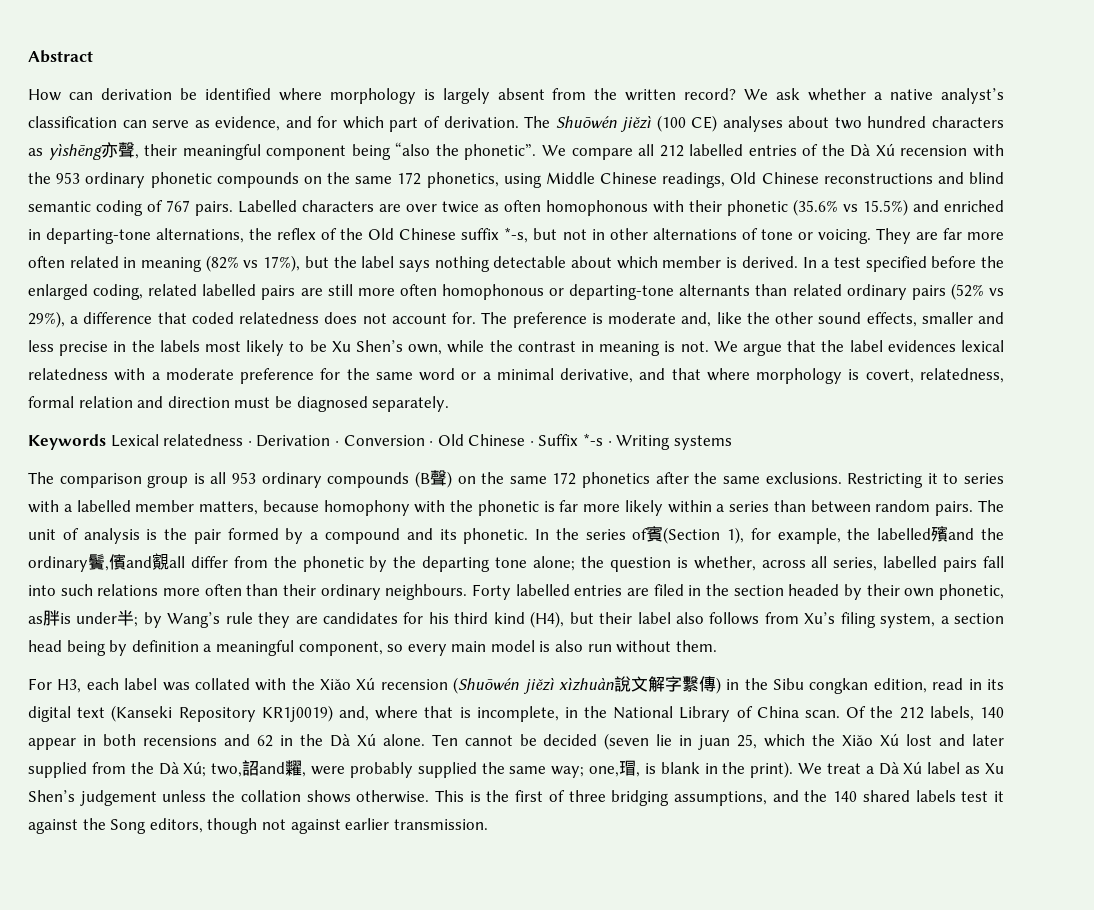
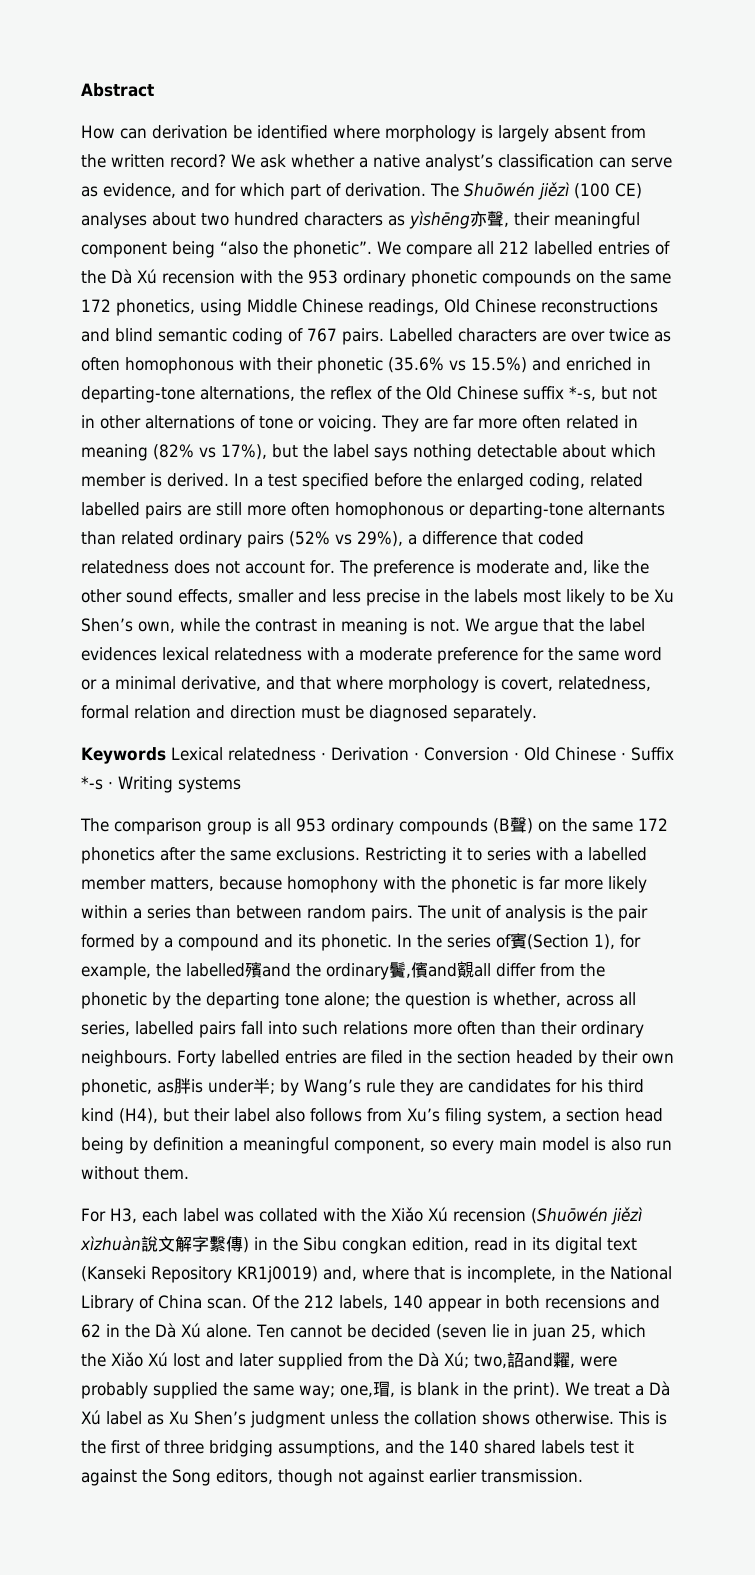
[79,790,157,806] judgement -> [250,1411,325,1428] judgment

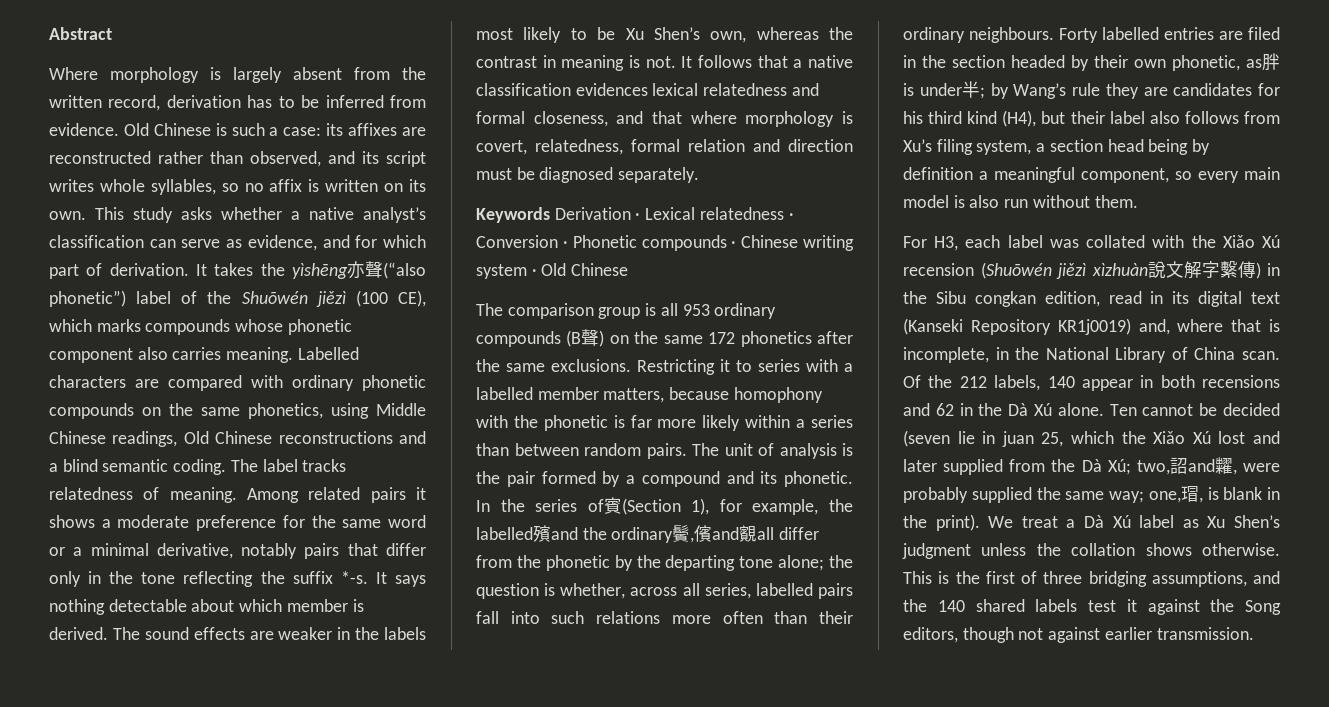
[81,125,380,139] How can derivation be identified where -> [49,67,98,80] Where
[170,154,286,168] record? We ask -> [108,95,427,111] [49,123,426,136] [49,151,426,167] [49,179,427,195] [49,207,212,223] record, derivation has to be inferred from evidence. Old Chinese is such a case: its affixes are reconstructed rather than observed, and its script writes whole syllables, so no affix is written on its own. This study asks
[430,182,642,200] [81,211,640,229] [81,241,670,258] [81,269,338,284] The Shuōwén jiězì (100 CE) analyses about two hundred characters as yìshēng亦聲, their meaningful component being “also the phonetic”. We compare all 212 labelled entries of the Dà Xú recension with the 953 -> [196,261,426,279] [49,290,427,307] [49,319,352,335] [49,347,359,363] [49,375,283,391] It takes the yìshēng亦聲(“also phonetic”) label of the Shuōwén jiězì (100 CE), which marks compounds whose phonetic component also carries meaning. Labelled characters are compared with
[81,299,111,312] 172 -> (240, 411) none
(110, 335) none -> [49,463,58,472] a
[232,328,671,345] [81,357,651,374] [81,386,657,403] [81,415,638,432] [81,444,656,461] [81,473,643,490] [81,502,665,519] [81,531,584,548] [81,560,649,577] [81,589,674,606] [81,618,645,635] [81,647,340,661] coding of 767 pairs. Labelled characters are over twice as often homophonous with their phonetic (35.6% vs 15.5%) and enriched in departing-tone alternations, the reflex of the Old Chinese suffix *-s, but not in other alternations of tone or voicing. They are far more often related in meaning (82% vs 17%), but the label says nothing detectable about which member is derived. In a test specified before the enlarged coding, related labelled pairs are still more often homophonous or departing-tone alternants than related ordinary pairs (52% vs 29%), a difference that coded relatedness does not account for. The preference is moderate and, like the other sound effects, smaller and less precise in the labels most likely to be Xu Shen’s own, while the contrast in meaning is not. We argue that the label evidences lexical relatedness with -> [173,459,347,475] [49,487,426,503] [49,515,95,528] coding. The label tracks relatedness of meaning. Among related pairs it shows
(261, 683) none -> [241,543,426,559] [49,571,426,587] [49,599,364,615] [49,627,426,640] [476,27,853,43] [476,55,853,71] [476,83,819,96] [476,111,608,127] notably pairs that differ only in the tone reflecting the suffix *-s. It says nothing detectable about which member is derived. The sound effects are weaker in the labels most likely to be Xu Shen’s own, whereas the contrast in meaning is not. It follows that a native classification evidences lexical relatedness and formal closeness,
(166, 755) none -> [554,207,641,220] Derivation ·
[331,747,674,761] [81,776,241,793] Derivation · Conversion · Old Chinese · Suffix *-s · Writing systems -> [476,235,854,251] [476,263,629,279] Conversion · Phonetic compounds · Chinese writing system · Old Chinese

